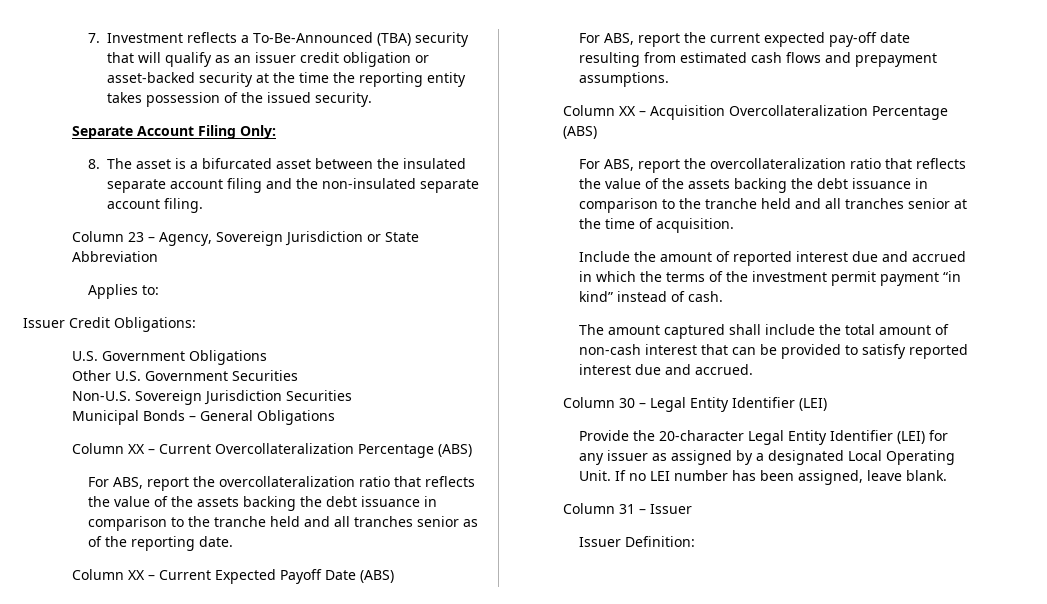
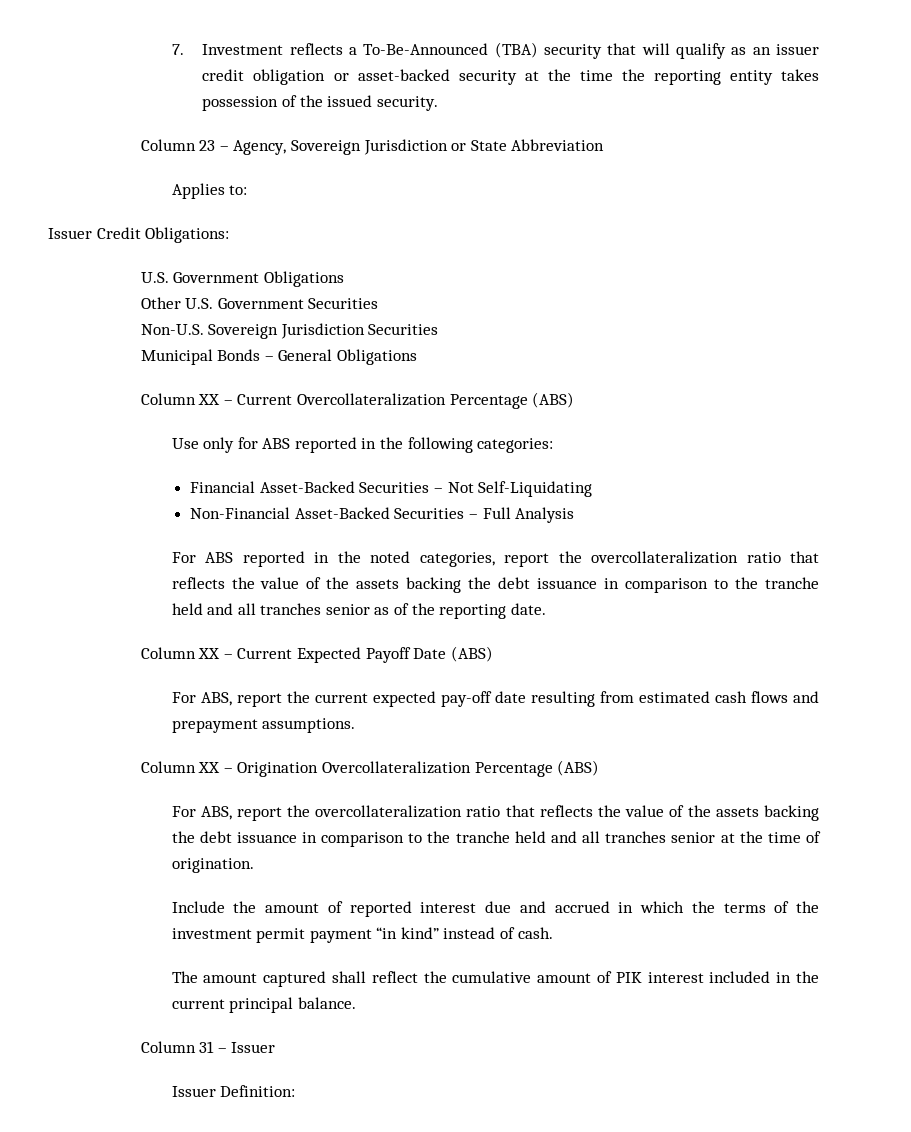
[71,125,276,139] [87,158,466,169] [106,178,479,193] [106,198,203,213] // Separate Account Filing Only: // 8. The asset is a bifurcated asset between the insulated separate account filing and the non-insulated separate account filing. -> (438, 103) none
[87,477,143,489] For ABS, -> [171,437,554,453] [190,481,593,497] [190,507,575,523] [171,551,495,567] Use only for ABS reported in the following categories: // Financial Asset-Backed Securities – Not Self-Liquidating // Non-Financial Asset-Backed Securities – Full Analysis // For ABS reported in the noted categories,
[649,105,725,120] Acquisition -> [237,762,319,777] Origination
[655,218,734,233] acquisition. -> [171,858,254,873] origination.
[764,324,949,335] [578,344,968,359] [578,364,753,375] [562,397,827,412] [578,430,948,445] [578,450,955,465] [578,470,947,485] include the total amount of non-cash interest that can be provided to satisfy reported interest due and accrued. // Column 30 – Legal Entity Identifier (LEI) // Provide the 20-character Legal Entity Identifier (LEI) for any issuer as assigned by a designated Local Operating Unit. If no LEI number has been assigned, leave blank. -> [371,971,819,983] [171,997,356,1013] reflect the cumulative amount of PIK interest included in the current principal balance.

